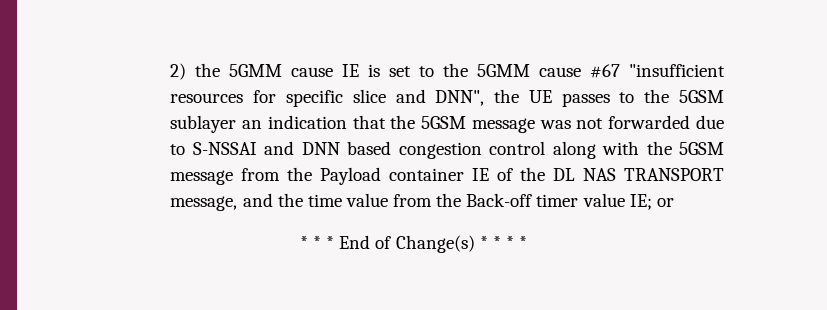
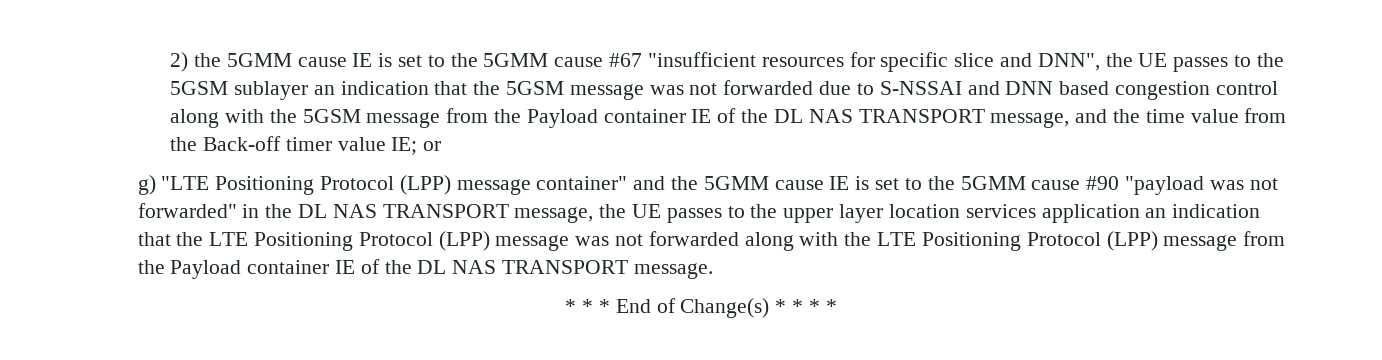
(674, 202) none -> [137,175,1278,195] [137,203,1261,223] [137,231,1286,251] [137,259,713,279] // g) "LTE Positioning Protocol (LPP) message container" and the 5GMM cause IE is set to the 5GMM cause #90 "payload was not forwarded" in the DL NAS TRANSPORT message, the UE passes to the upper layer location services application an indication that the LTE Positioning Protocol (LPP) message was not forwarded along with the LTE Positioning Protocol (LPP) message from the Payload container IE of the DL NAS TRANSPORT message.

